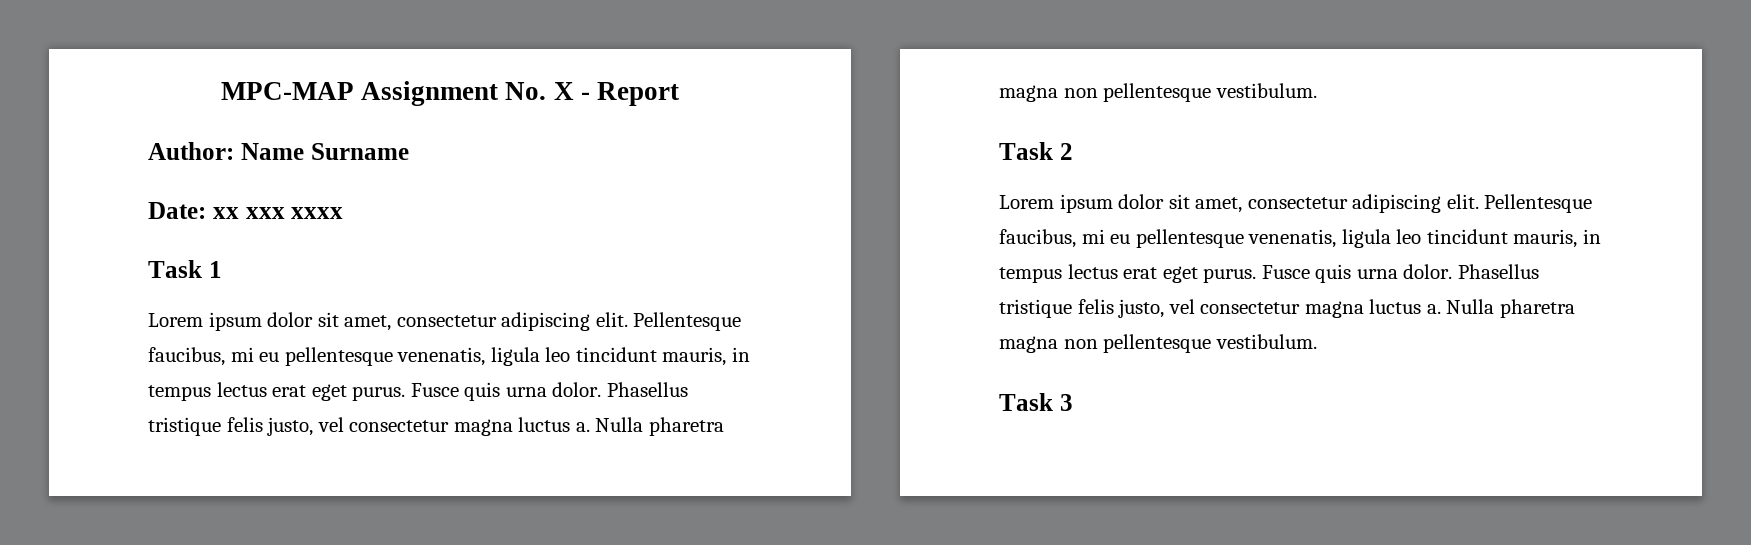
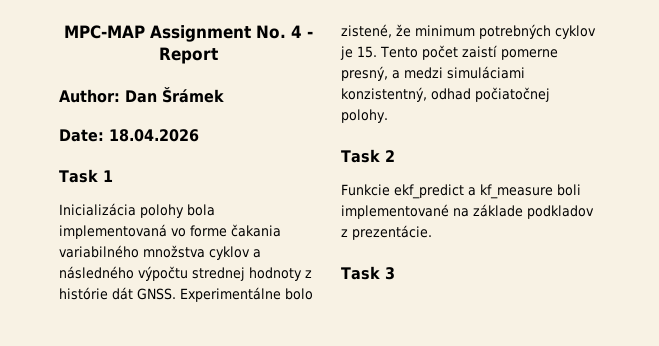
[553,82,574,100] X -> [291,25,302,38] 4
[240,143,409,160] Name Surname -> [125,87,224,103] Dan Šrámek
[212,207,344,219] xx xxx xxxx -> [109,129,199,142] 18.04.2026
[148,312,742,331] [148,347,750,366] [148,382,688,401] [148,417,724,436] [999,83,1317,102] [999,142,1073,160] [999,194,1593,213] [999,229,1601,248] [999,264,1539,283] [999,299,1575,318] [999,334,1317,353] Lorem ipsum dolor sit amet, consectetur adipiscing elit. Pellentesque faucibus, mi eu pellentesque venenatis, ligula leo tincidunt mauris, in tempus lectus erat eget purus. Fusce quis urna dolor. Phasellus tristique felis justo, vel consectetur magna luctus a. Nulla pharetra magna non pellentesque vestibulum. // Task 2 // Lorem ipsum dolor sit amet, consectetur adipiscing elit. Pellentesque faucibus, mi eu pellentesque venenatis, ligula leo tincidunt mauris, in tempus lectus erat eget purus. Fusce quis urna dolor. Phasellus tristique felis justo, vel consectetur magna luctus a. Nulla pharetra magna non pellentesque vestibulum. -> [59,203,215,218] [59,224,281,239] [59,245,261,260] [59,266,312,281] [59,287,313,302] [341,24,596,39] [340,45,558,60] [341,66,525,81] [341,87,550,102] [341,109,388,123] [341,149,395,163] [341,184,581,199] [341,204,594,219] [341,225,432,240] Inicializácia polohy bola implementovaná vo forme čakania variabilného množstva cyklov a následného výpočtu strednej hodnoty z histórie dát GNSS. Experimentálne bolo zistené, že minimum potrebných cyklov je 15. Tento počet zaistí pomerne presný, a medzi simuláciami konzistentný, odhad počiatočnej polohy. // Task 2 // Funkcie ekf_predict a kf_measure boli implementované na základe podkladov z prezentácie.

